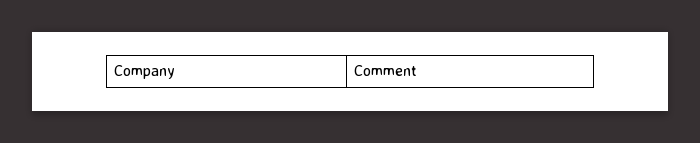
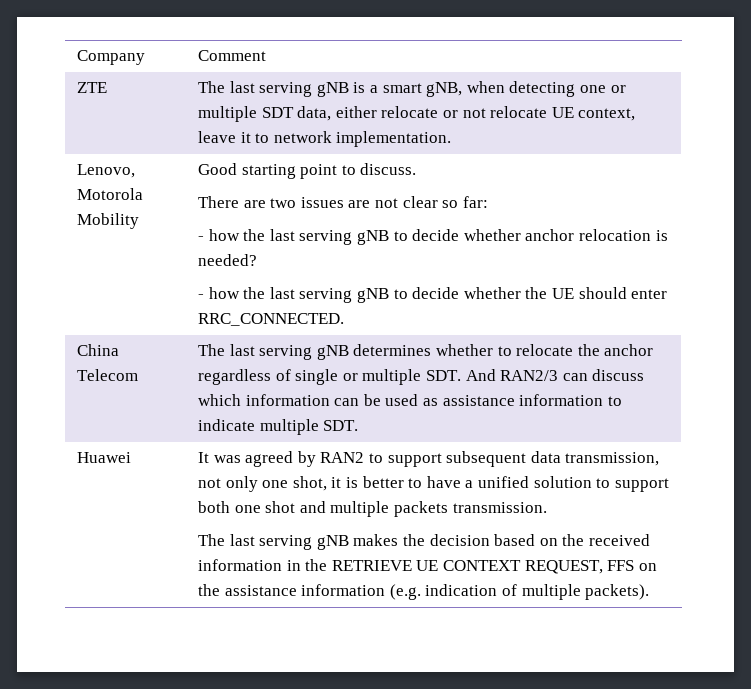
(417, 70) none -> [77,82,108,93] [198,81,626,97] [198,106,636,122] [198,131,452,147] [77,164,136,178] [77,188,144,200] [77,213,140,229] [198,163,417,179] [198,196,488,208] [198,229,668,245] [198,254,258,266] [198,287,668,303] [198,313,345,326] [77,344,120,356] [77,369,139,381] [198,344,654,360] [198,369,645,385] [198,394,622,406] [198,419,359,435] [77,452,132,463] [198,451,660,467] [198,476,669,492] [198,501,547,517] [198,534,650,550] [198,559,657,574] [198,584,650,600] // ZTE | The last serving gNB is a smart gNB, when detecting one or multiple SDT data, either relocate or not relocate UE context, leave it to network implementation. // Lenovo, Motorola Mobility | Good starting point to discuss. // There are two issues are not clear so far: // - how the last serving gNB to decide whether anchor relocation is needed? // - how the last serving gNB to decide whether the UE should enter RRC_CONNECTED. // China Telecom | The last serving gNB determines whether to relocate the anchor regardless of single or multiple SDT. And RAN2/3 can discuss which information can be used as assistance information to indicate multiple SDT. // Huawei | It was agreed by RAN2 to support subsequent data transmission, not only one shot, it is better to have a unified solution to support both one shot and multiple packets transmission. // The last serving gNB makes the decision based on the received information in the RETRIEVE UE CONTEXT REQUEST, FFS on the assistance information (e.g. indication of multiple packets).

